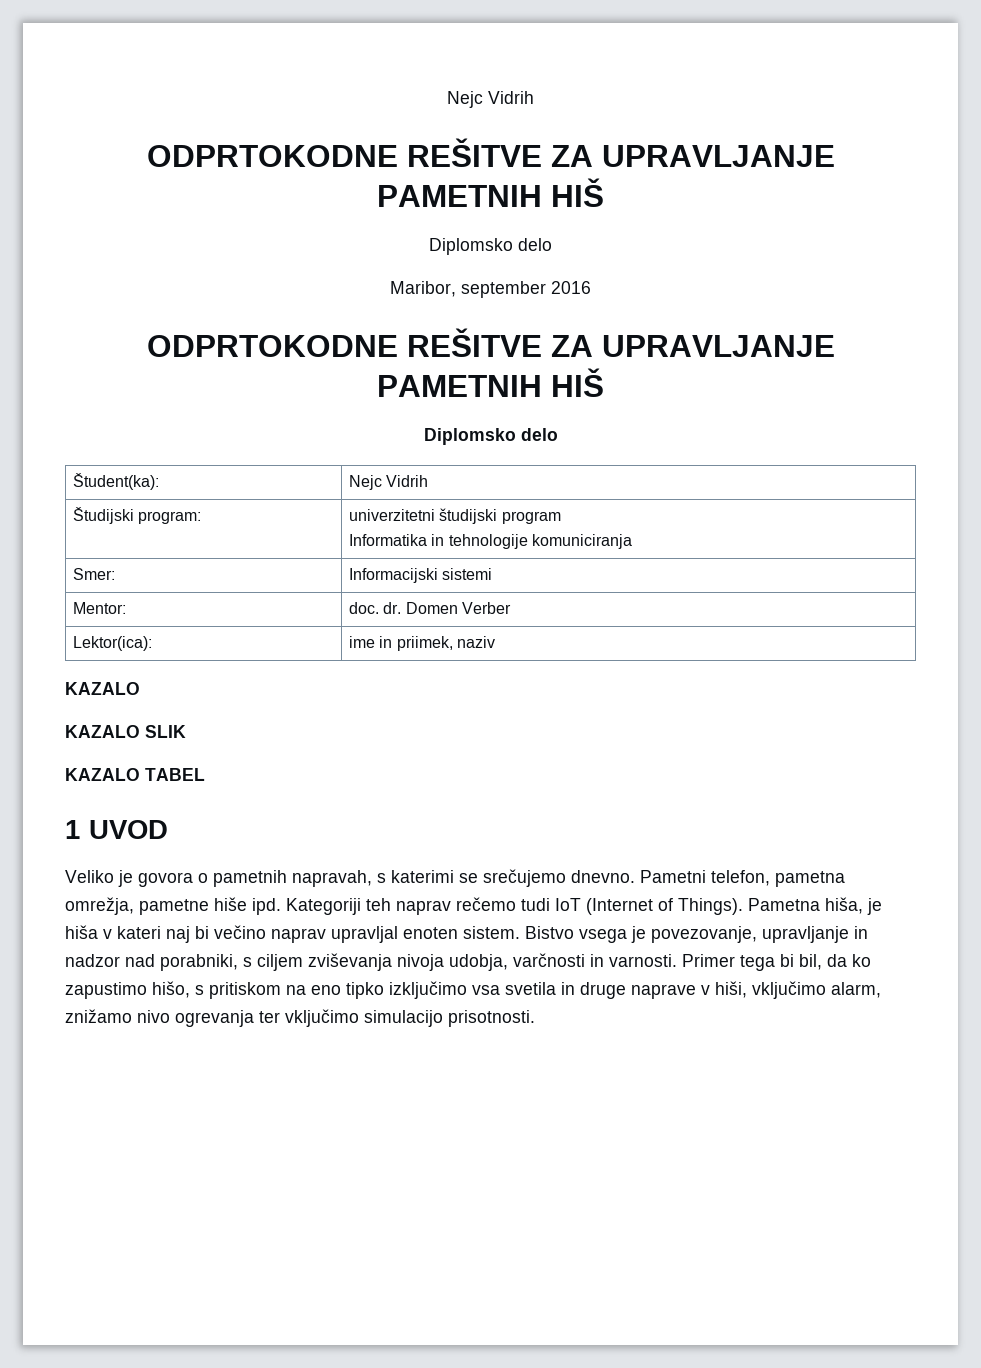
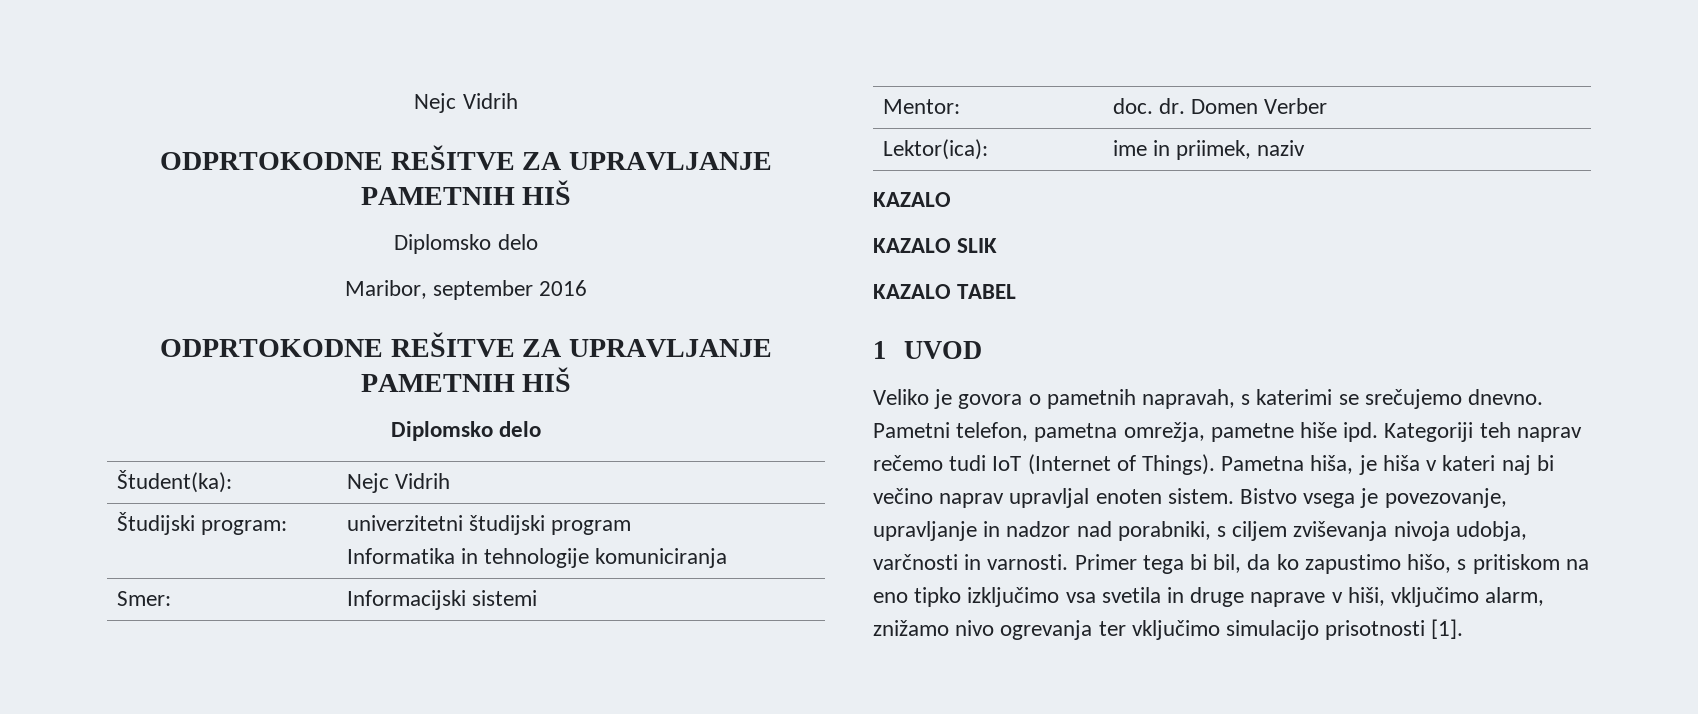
[448,1010,535,1027] prisotnosti. -> [1325,619,1464,640] prisotnosti [1].

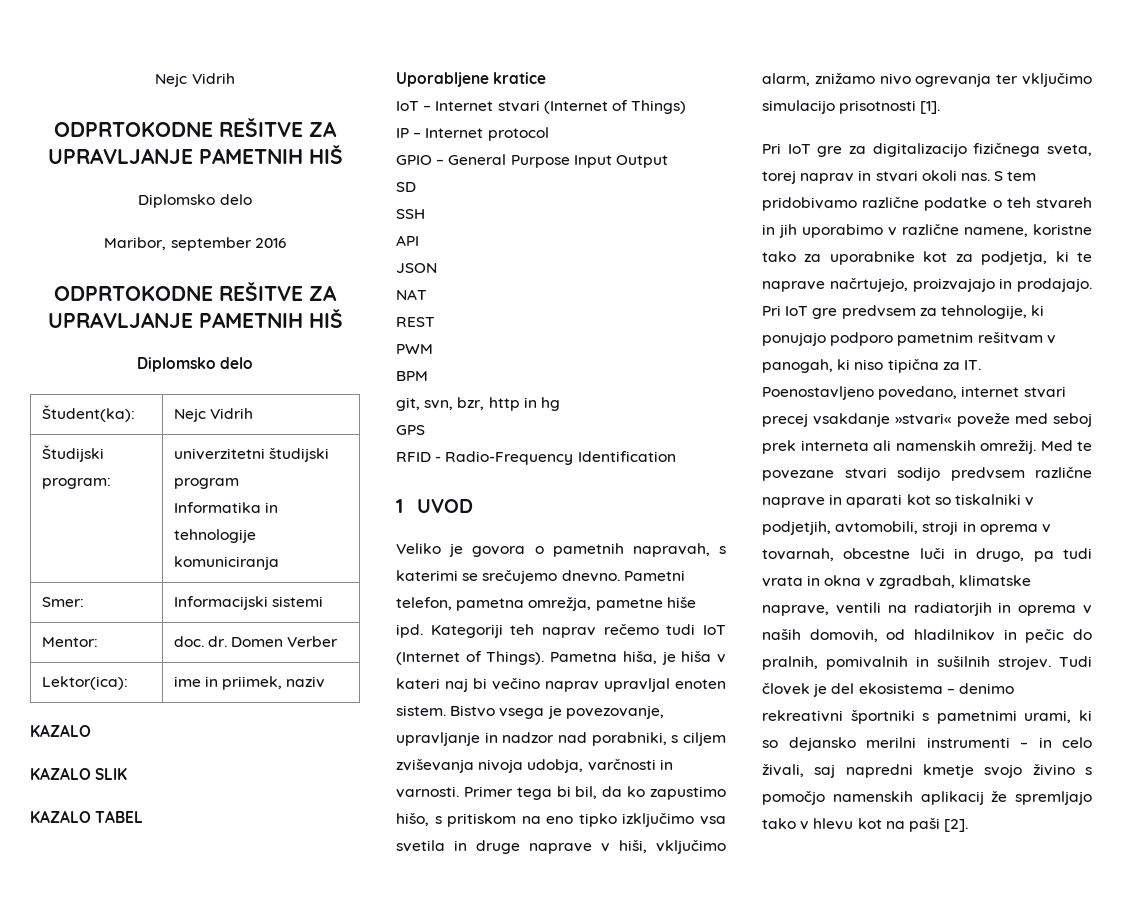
(1017, 291) none -> [396,72,547,87] [396,100,687,114] [396,127,549,141] [396,154,668,168] [396,182,416,192] [396,209,425,219] [396,235,419,246] [396,263,437,273] [396,289,427,300] [396,317,435,327] [396,344,433,354] [396,371,428,381] [396,397,560,411] [396,425,425,435] [396,451,676,465] // Uporabljene kratice // IoT – Internet stvari (Internet of Things) // IP – Internet protocol // GPIO – General Purpose Input Output // SD // SSH // API // JSON // NAT // REST // PWM // BPM // git, svn, bzr, http in hg // GPS // RFID - Radio-Frequency Identification
(1464, 629) none -> [762,143,1092,157] [762,170,1037,184] [762,197,1092,211] [762,224,1092,238] [762,251,1092,265] [762,278,1092,292] [762,305,1045,319] [762,332,1056,346] [762,359,981,373] [762,386,1066,400] [762,413,1092,427] [762,440,1092,454] [762,467,1092,481] [762,494,1035,508] [762,521,1051,535] [762,548,1092,562] [762,575,1031,589] [762,602,1092,616] [762,629,1092,643] [762,656,1092,670] [762,683,1014,697] [762,710,1092,724] [762,737,1092,751] [762,764,1092,778] [762,791,1092,805] [762,818,969,832] // Pri IoT gre za digitalizacijo fizičnega sveta, torej naprav in stvari okoli nas. S tem pridobivamo različne podatke o teh stvareh in jih uporabimo v različne namene, koristne tako za uporabnike kot za podjetja, ki te naprave načrtujejo, proizvajajo in prodajajo. Pri IoT gre predvsem za tehnologije, ki ponujajo podporo pametnim rešitvam v panogah, ki niso tipična za IT. Poenostavljeno povedano, internet stvari precej vsakdanje »stvari« poveže med seboj prek interneta ali namenskih omrežij. Med te povezane stvari sodijo predvsem različne naprave in aparati kot so tiskalniki v podjetjih, avtomobili, stroji in oprema v tovarnah, obcestne luči in drugo, pa tudi vrata in okna v zgradbah, klimatske naprave, ventili na radiatorjih in oprema v naših domovih, od hladilnikov in pečic do pralnih, pomivalnih in sušilnih strojev. Tudi človek je del ekosistema – denimo rekreativni športniki s pametnimi urami, ki so dejansko merilni instrumenti – in celo živali, saj napredni kmetje svojo živino s pomočjo namenskih aplikacij že spremljajo tako v hlevu kot na paši [2].

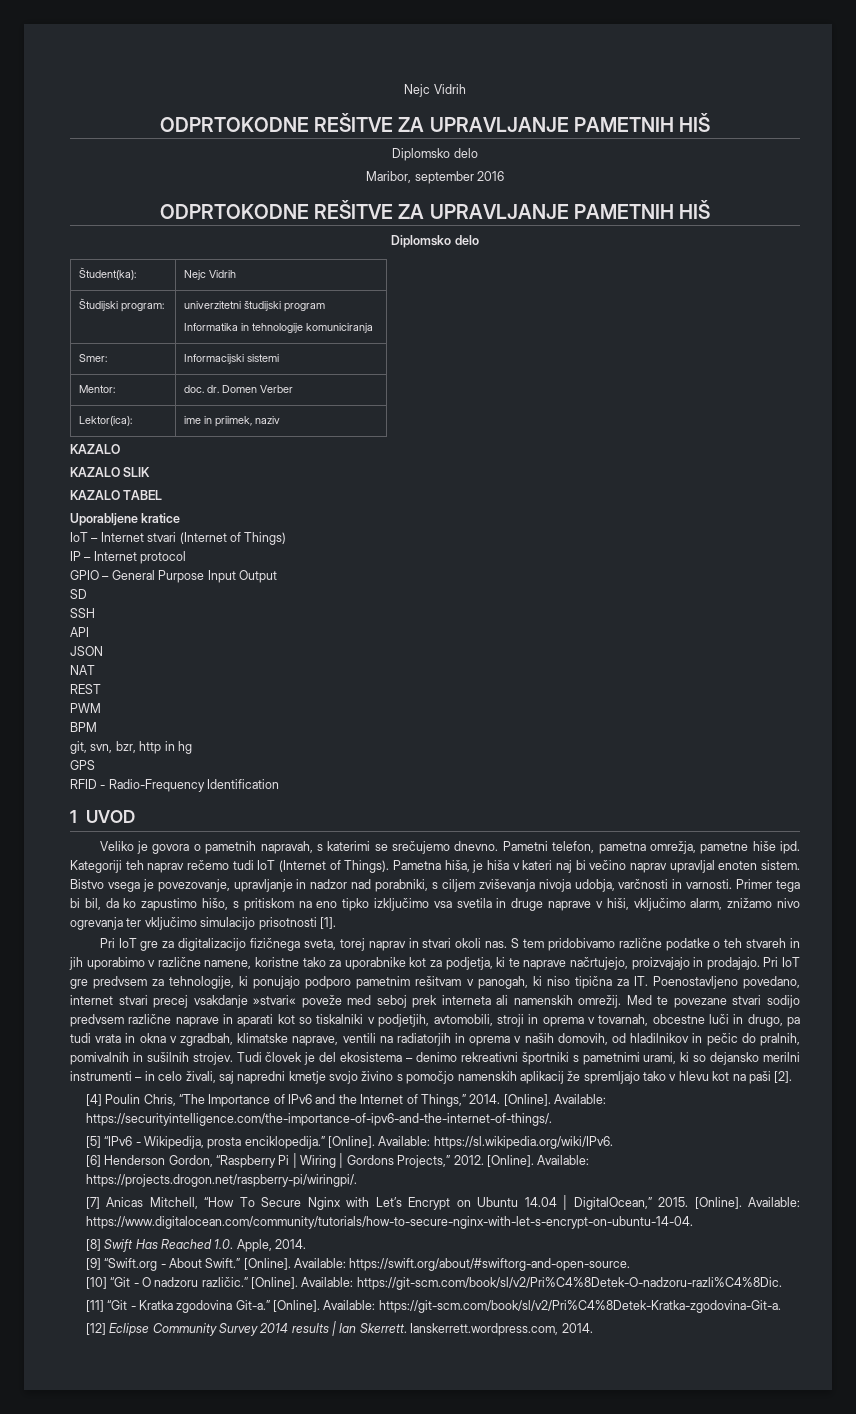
(969, 825) none -> [85,1094,607,1107] [85,1113,552,1126] [85,1136,613,1149] [85,1153,590,1168] [85,1174,357,1187] [85,1195,801,1210] [85,1216,693,1229] [85,1239,307,1252] [85,1258,631,1271] [85,1277,782,1290] [85,1300,781,1313] [85,1321,593,1336] // [4] Poulin Chris, “The Importance of IPv6 and the Internet of Things,” 2014. [Online]. Available: https://securityintelligence.com/the-importance-of-ipv6-and-the-internet-of-things/. // [5] “IPv6 - Wikipedija, prosta enciklopedija.” [Online]. Available: https://sl.wikipedia.org/wiki/IPv6. // [6] Henderson Gordon, “Raspberry Pi | Wiring | Gordons Projects,” 2012. [Online]. Available: https://projects.drogon.net/raspberry-pi/wiringpi/. // [7] Anicas Mitchell, “How To Secure Nginx with Let’s Encrypt on Ubuntu 14.04 | DigitalOcean,” 2015. [Online]. Available: https://www.digitalocean.com/community/tutorials/how-to-secure-nginx-with-let-s-encrypt-on-ubuntu-14-04. // [8] Swift Has Reached 1.0. Apple, 2014. // [9] “Swift.org - About Swift.” [Online]. Available: https://swift.org/about/#swiftorg-and-open-source. // [10] “Git - O nadzoru različic.” [Online]. Available: https://git-scm.com/book/sl/v2/Pri%C4%8Detek-O-nadzoru-razli%C4%8Dic. // [11] “Git - Kratka zgodovina Git-a.” [Online]. Available: https://git-scm.com/book/sl/v2/Pri%C4%8Detek-Kratka-zgodovina-Git-a. // [12] Eclipse Community Survey 2014 results | Ian Skerrett. Ianskerrett.wordpress.com, 2014.

